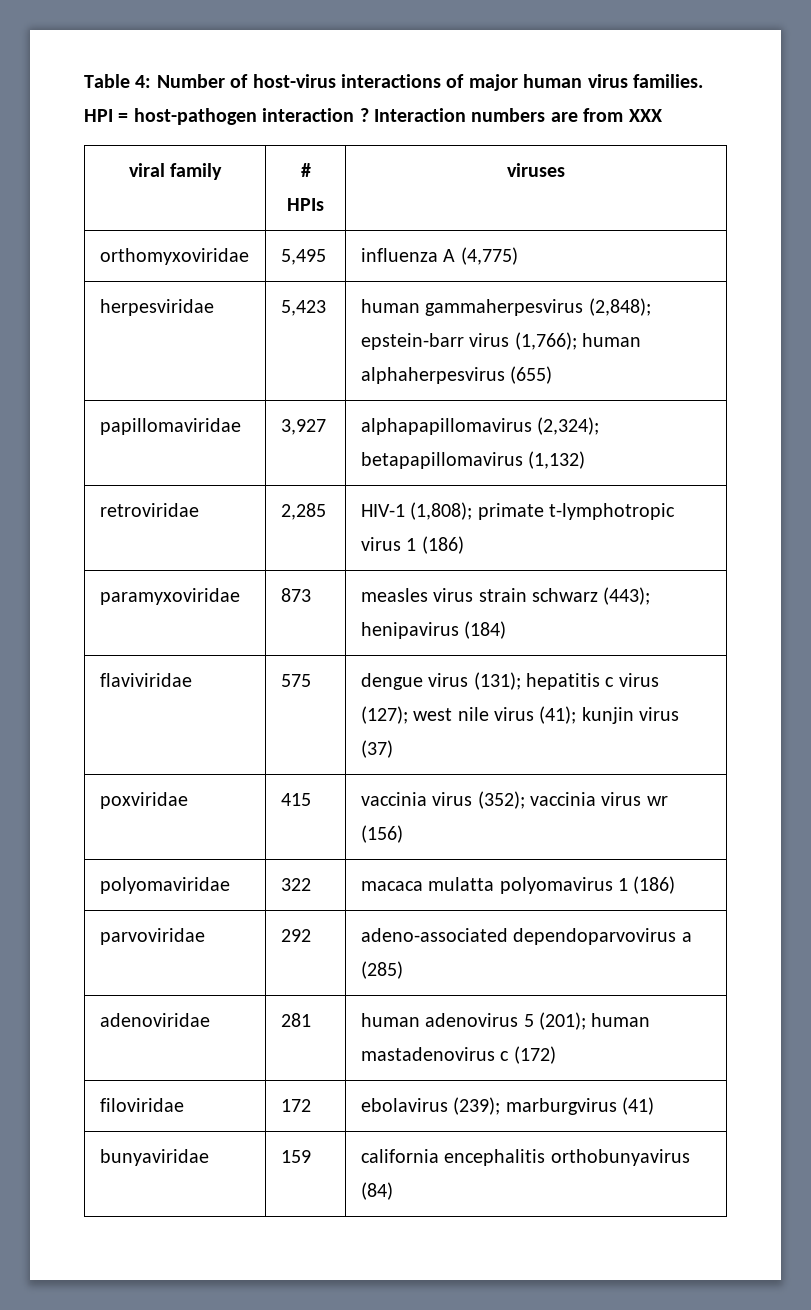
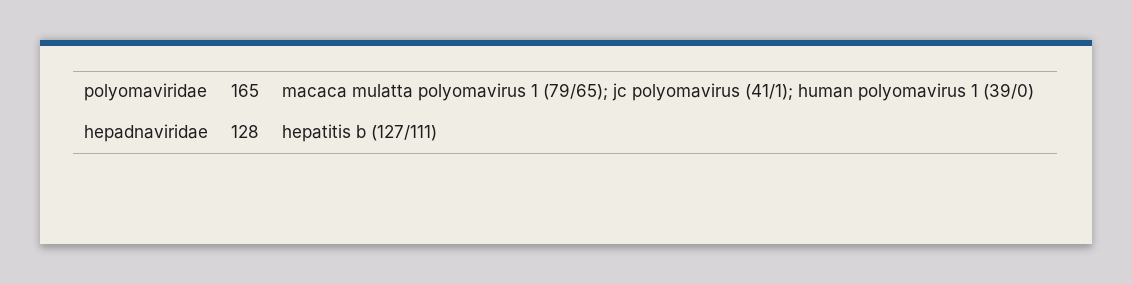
[84,74,703,91] [84,108,662,125] [128,163,223,180] [300,163,311,177] [287,198,324,211] [507,163,565,177] [99,248,249,265] [280,249,326,265] [360,247,518,265] [99,299,214,316] [280,300,326,316] [360,298,651,316] [360,332,642,350] [360,366,553,384] [99,418,241,435] [280,419,326,435] [360,417,600,435] [360,451,586,469] [99,503,199,517] [280,503,326,520] [360,502,676,520] [360,536,464,554] [99,588,240,605] [280,588,311,602] [360,587,651,605] [360,621,507,639] [99,673,192,687] [280,674,311,687] [360,672,659,690] [360,706,680,724] [360,740,393,758] [99,792,188,809] [280,793,311,806] [360,791,668,809] [360,825,403,843] Table 4: Number of host-virus interactions of major human virus families. HPI = host-pathogen interaction ? Interaction numbers are from XXX // viral family | # HPIs | viruses // orthomyxoviridae | 5,495 | influenza A (4,775) // herpesviridae | 5,423 | human gammaherpesvirus (2,848); epstein-barr virus (1,766); human alphaherpesvirus (655) // papillomaviridae | 3,927 | alphapapillomavirus (2,324); betapapillomavirus (1,132) // retroviridae | 2,285 | HIV-1 (1,808); primate t-lymphotropic virus 1 (186) // paramyxoviridae | 873 | measles virus strain schwarz (443); henipavirus (184) // flaviviridae | 575 | dengue virus (131); hepatitis c virus (127); west nile virus (41); kunjin virus (37) // poxviridae | 415 | vaccinia virus (352); vaccinia virus wr (156) // -> (84, 92) none
[280,878,311,891] 322 -> [231,84,260,97] 165
[633,876,676,894] [99,928,205,945] [280,929,311,942] [360,928,692,945] [360,961,403,979] [99,1013,210,1027] [280,1013,311,1027] [360,1012,651,1030] [360,1046,556,1064] [99,1098,184,1112] [280,1099,311,1112] [360,1097,655,1115] [99,1149,209,1166] [280,1150,311,1163] [360,1149,690,1166] [360,1182,393,1200] (186) // parvoviridae | 292 | adeno-associated dependoparvovirus a (285) // adenoviridae | 281 | human adenovirus 5 (201); human mastadenovirus c (172) // filoviridae | 172 | ebolavirus (239); marburgvirus (41) // bunyaviridae | 159 | california encephalitis orthobunyavirus (84) -> [543,83,1035,101] [84,124,209,142] [231,125,260,138] [282,124,438,142] (79/65); jc polyomavirus (41/1); human polyomavirus 1 (39/0) // hepadnaviridae | 128 | hepatitis b (127/111)

